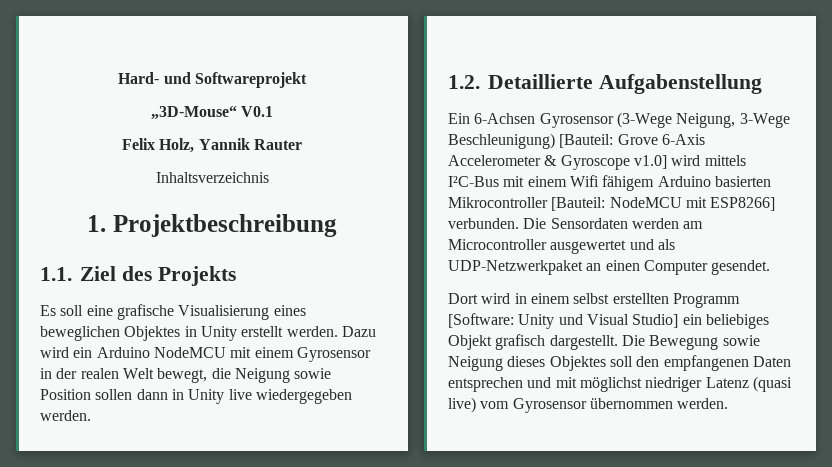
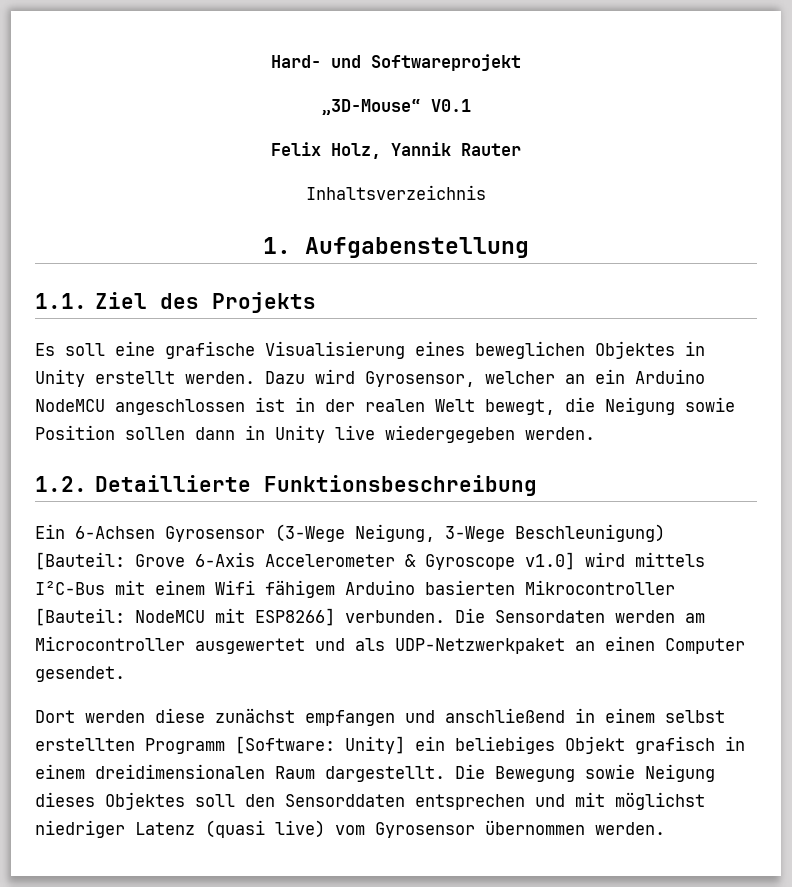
[112,214,337,237] Projektbeschreibung -> [305,237,529,258] Aufgabenstellung
[73,347,371,362] ein Arduino NodeMCU mit einem Gyrosensor -> [365,369,705,387] [35,397,285,415] Gyrosensor, welcher an ein Arduino NodeMCU angeschlossen ist
[598,74,762,94] Aufgabenstellung -> [264,475,538,496] Funktionsbeschreibung
[481,293,511,304] wird -> [85,708,565,726] werden diese zunächst empfangen und anschließend
[518,314,769,329] [448,334,546,350] Unity und Visual Studio] ein beliebiges Objekt grafisch -> [345,736,745,754] [35,764,315,779] Unity] ein beliebiges Objekt grafisch in einem dreidimensionalen Raum
[663,355,791,371] empfangenen Daten -> [285,794,405,807] Sensorddaten

